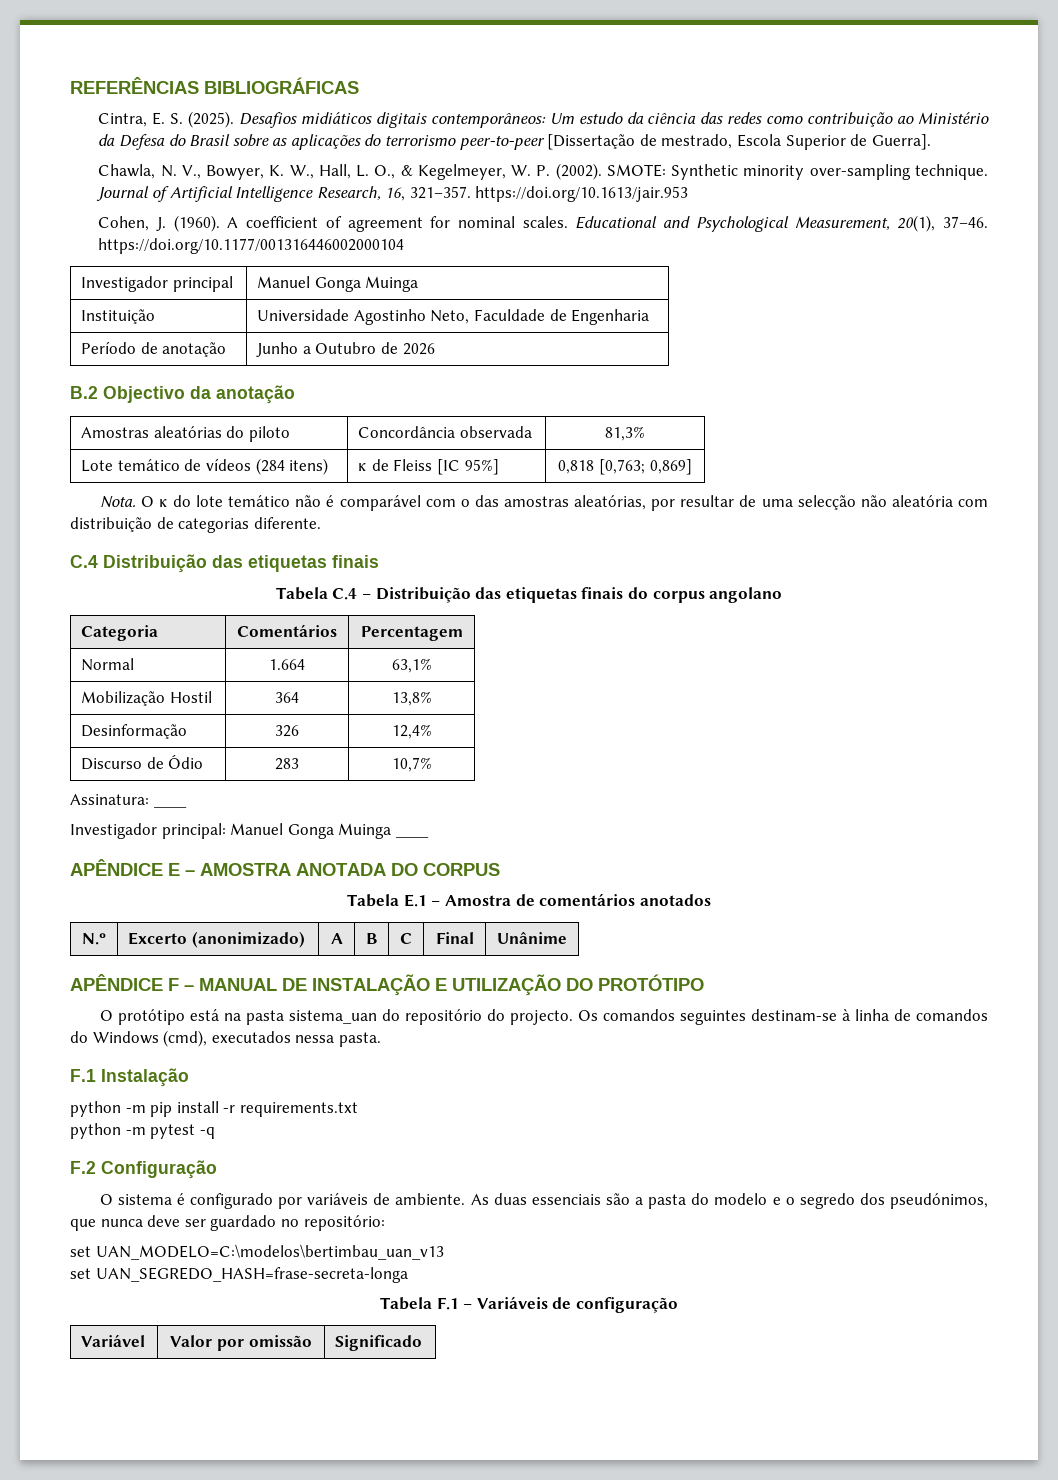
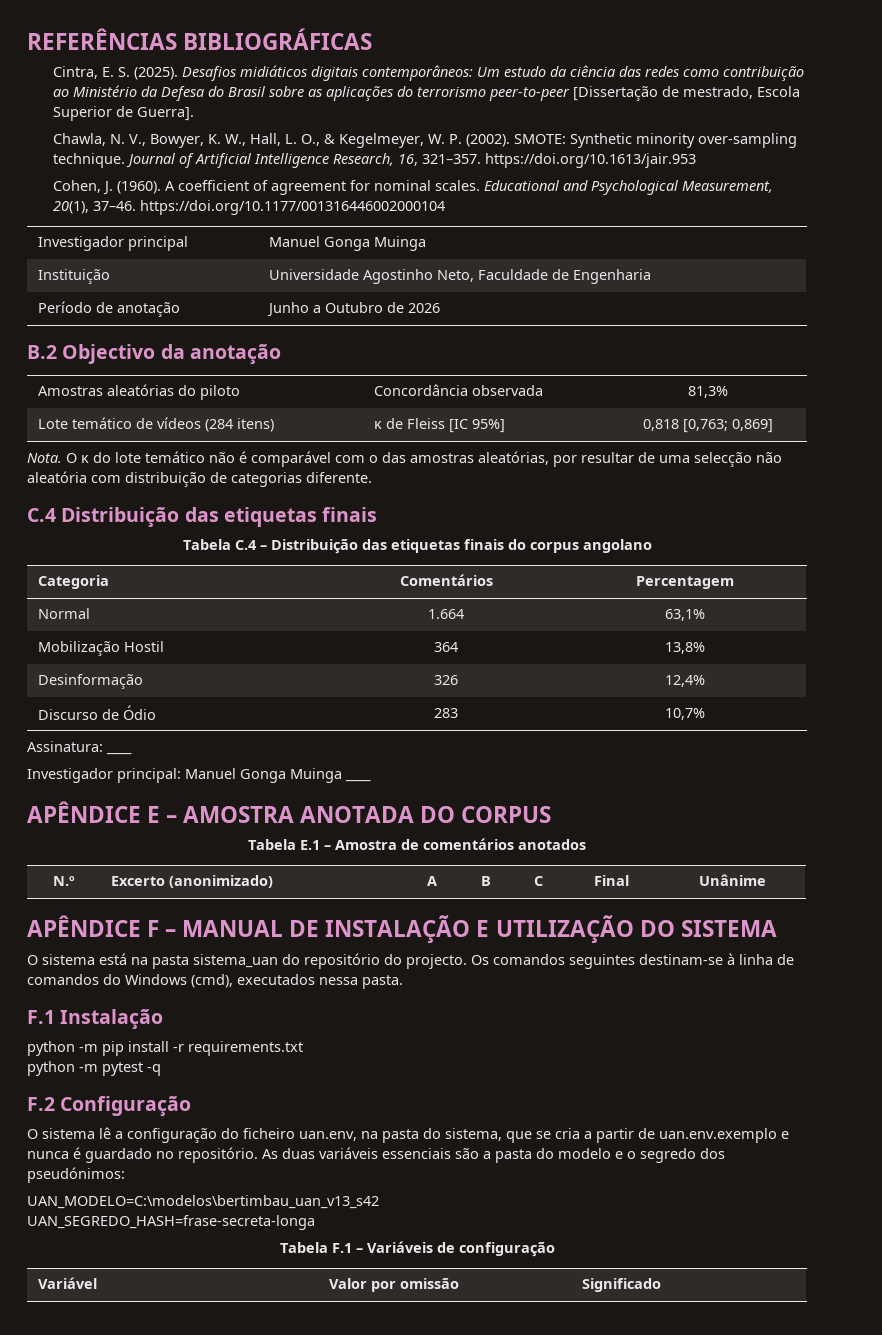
[598,974,704,991] [99,1009,185,1025] PROTÓTIPO // O protótipo -> [680,920,777,937] [27,954,95,965] SISTEMA // O sistema
[176,1193,466,1209] é configurado por variáveis de ambiente. -> [99,1127,789,1143] [27,1147,258,1163] lê a configuração do ficheiro uan.env, na pasta do sistema, que se cria a partir de uan.env.exemplo e nunca é guardado no repositório.
(527, 1199) none -> [319,1147,378,1159] variáveis
[890,1193,988,1209] [70,1215,385,1231] [70,1244,444,1260] [70,1268,91,1279] pseudónimos, que nunca deve ser guardado no repositório: // set UAN_MODELO=C:\modelos\bertimbau_uan_v13 // set -> [27,1167,125,1183] [27,1195,379,1209] pseudónimos: // UAN_MODELO=C:\modelos\bertimbau_uan_v13_s42 //

